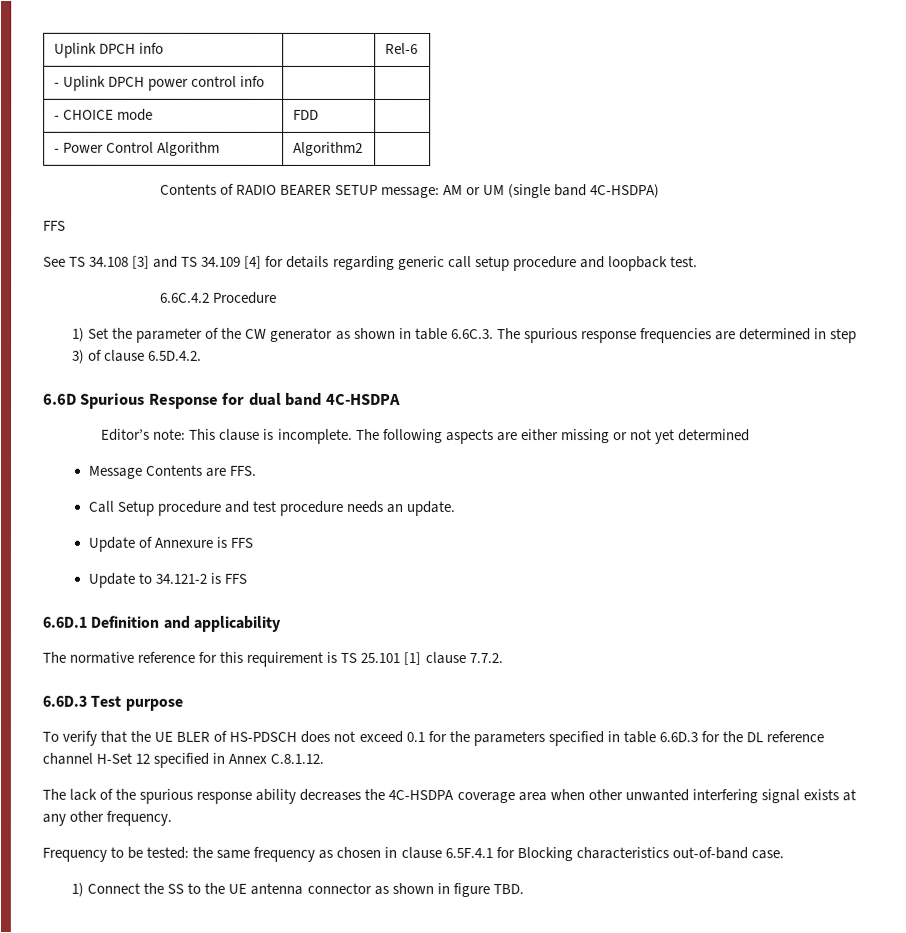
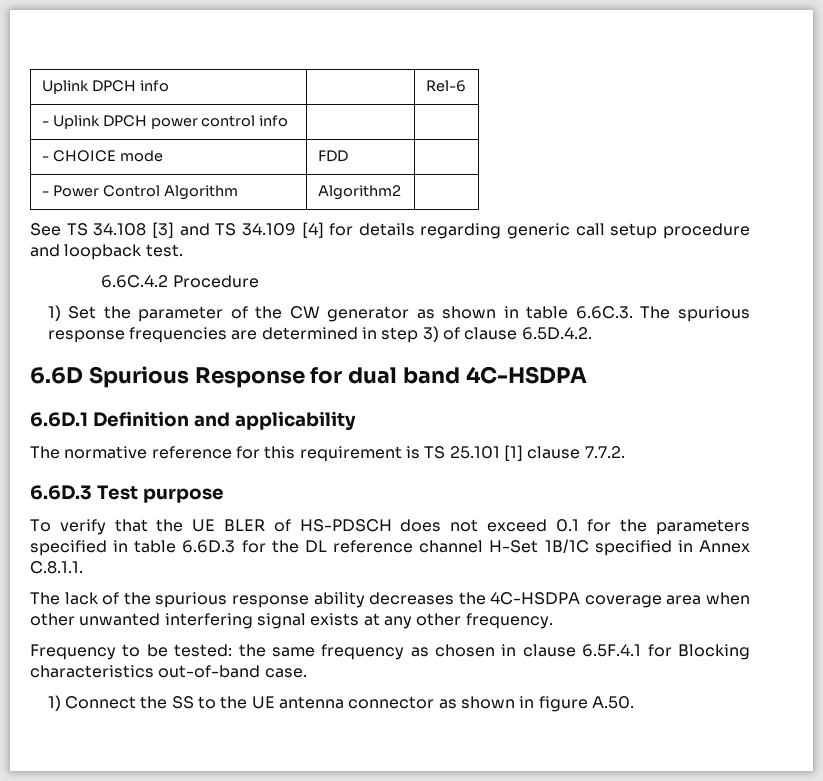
[159,183,661,199] [43,220,66,231] // Contents of RADIO BEARER SETUP message: AM or UM (single band 4C-HSDPA) // FFS -> (401, 192) none
[101,428,751,445] [87,464,257,479] [87,500,456,517] [87,536,253,552] [87,572,247,588] // Editor’s note: This clause is incomplete. The following aspects are either missing or not yet determined // Message Contents are FFS. // Call Setup procedure and test procedure needs an update. // Update of Annexure is FFS // Update to 34.121-2 is FFS -> (587, 375) none
[135,753,151,764] 12 -> [544,539,589,553] 1B/1C
[270,753,325,764] C.8.1.12. -> [30,561,83,574] C.8.1.1.
[492,884,524,895] TBD. -> [591,696,634,709] A.50.

